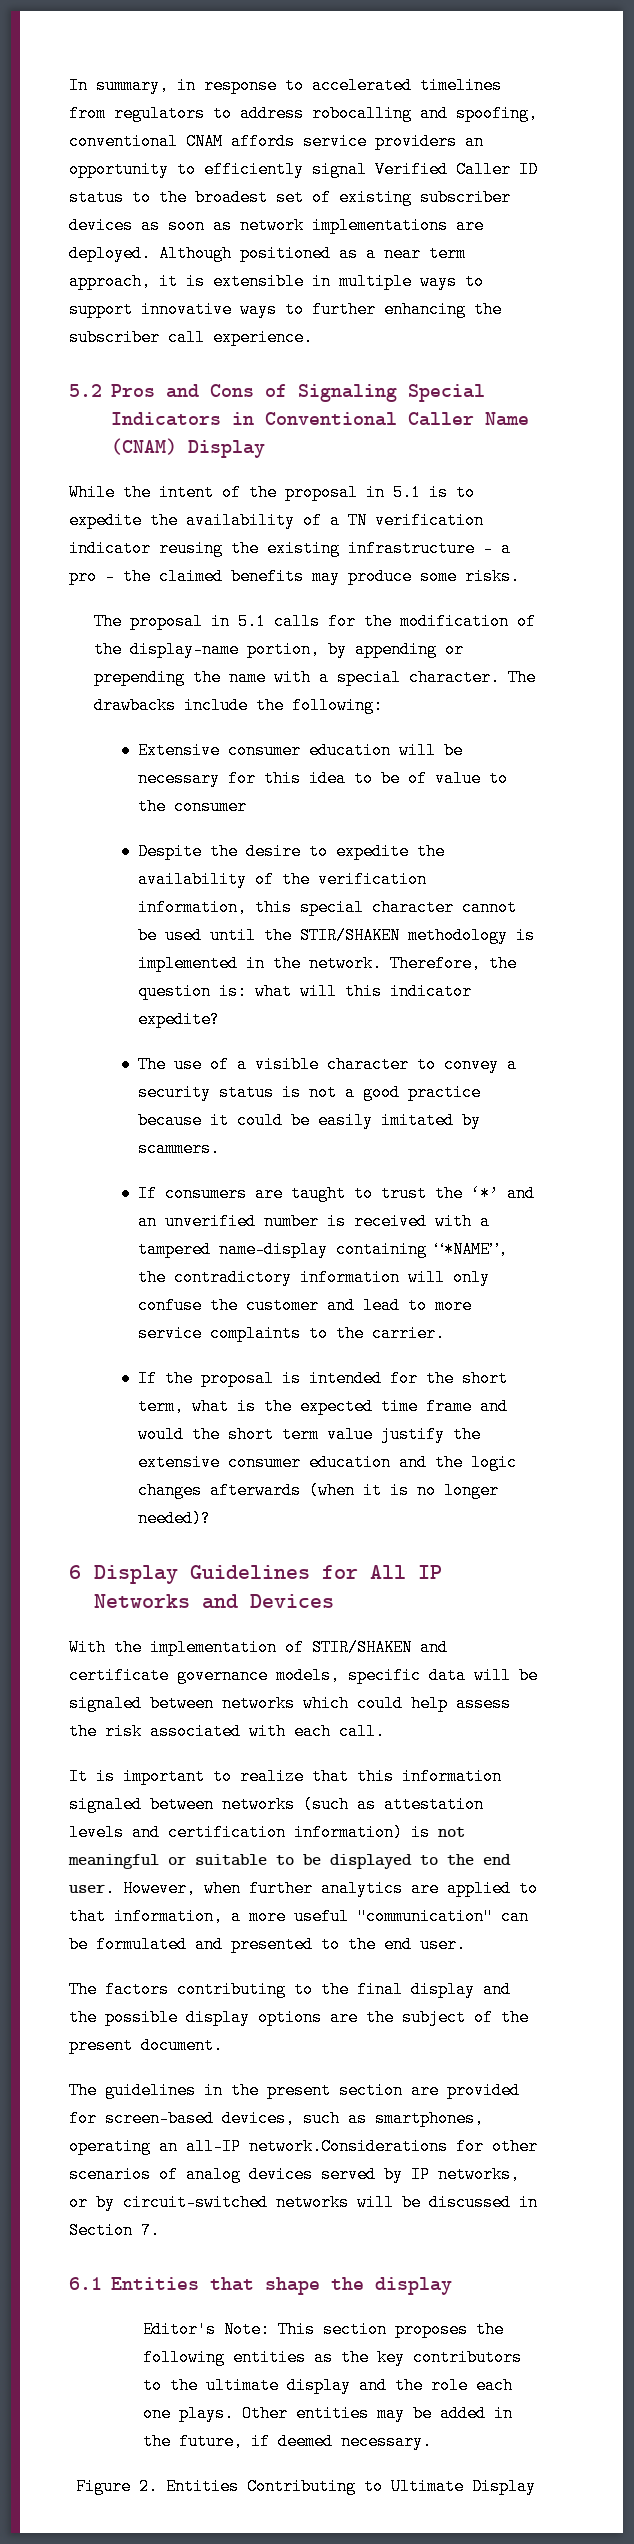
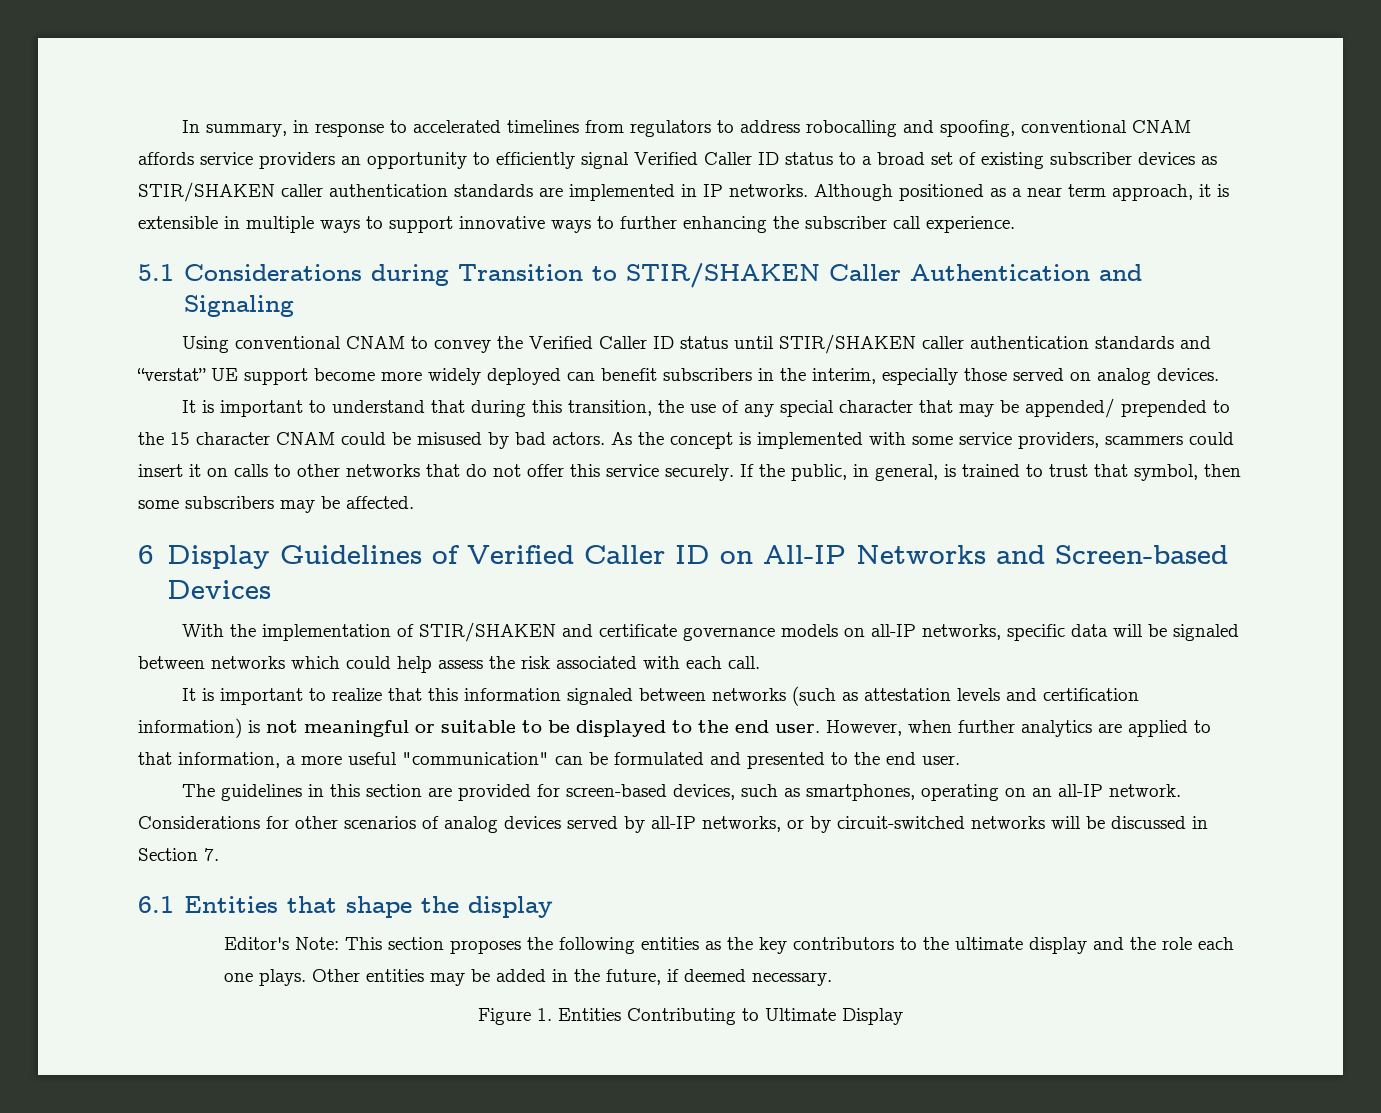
[159,189,268,206] the broadest -> [862,152,925,165] a broad
[168,217,484,234] [69,245,151,262] soon as network implementations are deployed. -> [138,182,808,202] STIR/SHAKEN caller authentication standards are implemented in IP networks.
[69,384,485,402] [111,412,529,426] [111,438,265,458] [69,484,475,501] [69,512,484,529] [69,540,511,557] [69,568,520,585] [93,613,536,630] [93,641,464,658] [93,669,536,686] [93,697,383,714] [137,742,463,759] [137,770,508,787] [137,798,247,815] [137,843,445,860] [137,871,427,888] [137,899,517,916] [137,927,535,944] [137,955,517,972] [137,983,472,1000] [137,1011,220,1028] [137,1056,517,1073] [137,1084,481,1101] [137,1112,481,1129] [137,1140,220,1157] [137,1185,535,1202] [137,1213,490,1230] [137,1241,508,1258] [137,1269,490,1286] [137,1297,472,1314] [137,1325,445,1342] [137,1370,508,1387] [137,1398,508,1415] [137,1426,481,1443] [137,1454,517,1471] [137,1482,499,1499] [137,1510,211,1527] [69,1565,442,1584] 5.2 Pros and Cons of Signaling Special Indicators in Conventional Caller Name (CNAM) Display // While the intent of the proposal in 5.1 is to expedite the availability of a TN verification indicator reusing the existing infrastructure – a pro – the claimed benefits may produce some risks. // The proposal in 5.1 calls for the modification of the display-name portion, by appending or prepending the name with a special character. The drawbacks include the following: // Extensive consumer education will be necessary for this idea to be of value to the consumer // Despite the desire to expedite the availability of the verification information, this special character cannot be used until the STIR/SHAKEN methodology is implemented in the network. Therefore, the question is: what will this indicator expedite? // The use of a visible character to convey a security status is not a good practice because it could be easily imitated by scammers. // If consumers are taught to trust the ‘*’ and an unverified number is received with a tampered name-display containing “*NAME”, the contradictory information will only confuse the customer and lead to more service complaints to the carrier. // If the proposal is intended for the short term, what is the expected time frame and would the short term value justify the extensive consumer education and the logic changes afterwards (when it is no longer needed)? // 6 Display Guidelines for All IP -> [138,263,1142,288] [183,295,294,317] [181,334,1211,354] [137,368,1219,385] [181,398,1230,418] [138,432,1234,449] [138,464,1241,481] [138,496,414,513] [138,545,846,569] 5.1 Considerations during Transition to STIR/SHAKEN Caller Authentication and Signaling // Using conventional CNAM to convey the Verified Caller ID status until STIR/SHAKEN caller authentication standards and “verstat” UE support become more widely deployed can benefit subscribers in the interim, especially those served on analog devices. // It is important to understand that during this transition, the use of any special character that may be appended/ prepended to the 15 character CNAM could be misused by bad actors. As the concept is implemented with some service providers, scammers could insert it on calls to other networks that do not offer this service securely. If the public, in general, is trained to trust that symbol, then some subscribers may be affected. // 6 Display Guidelines of Verified Caller ID on All-IP
(238, 1601) none -> [1054,545,1228,564] Screen-based
[276,1667,340,1684] models, -> [780,624,1001,640] models on all-IP networks,
[69,1981,511,1998] [69,2009,529,2026] [69,2037,223,2054] // The factors contributing to the final display and the possible display options are the subject of the present document. -> (960, 760) none
[231,2082,331,2099] the present -> [329,784,360,797] this
(151, 2146) none -> [1004,788,1026,797] on
[249,2138,448,2155] network.Considerations -> [1108,784,1181,797] [138,816,260,829] network. Considerations
[411,2166,430,2183] IP -> [651,816,696,829] all-IP
[138,2478,158,2495] 2. -> [537,1008,552,1021] 1.

